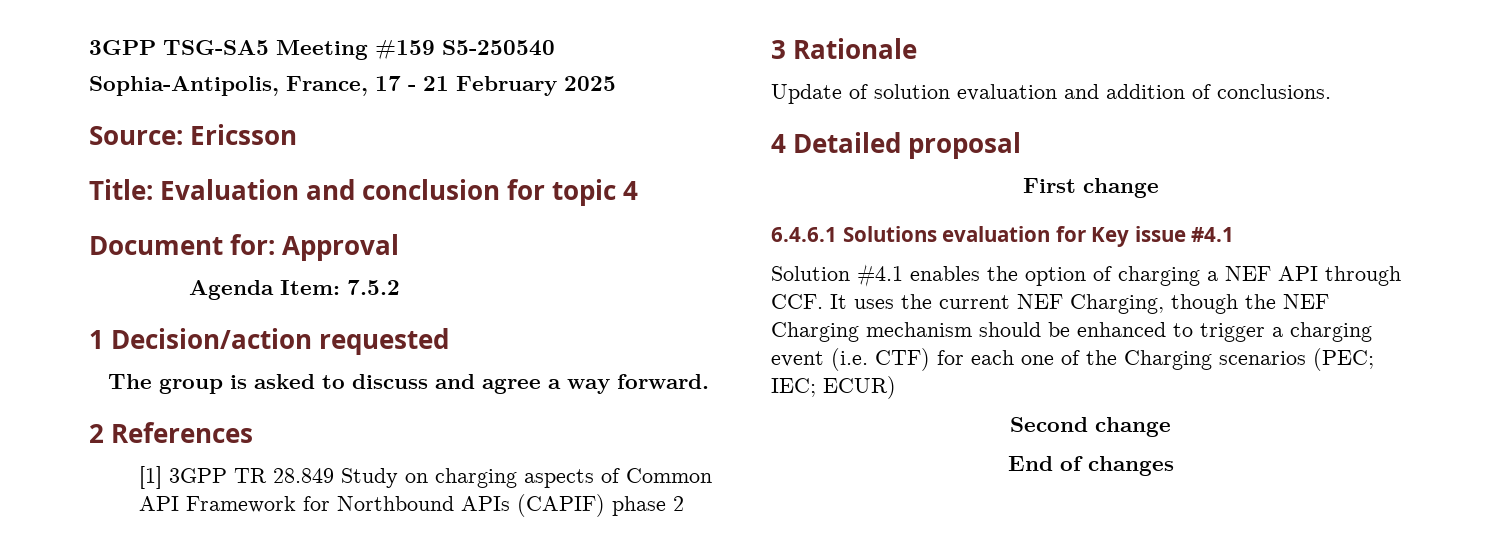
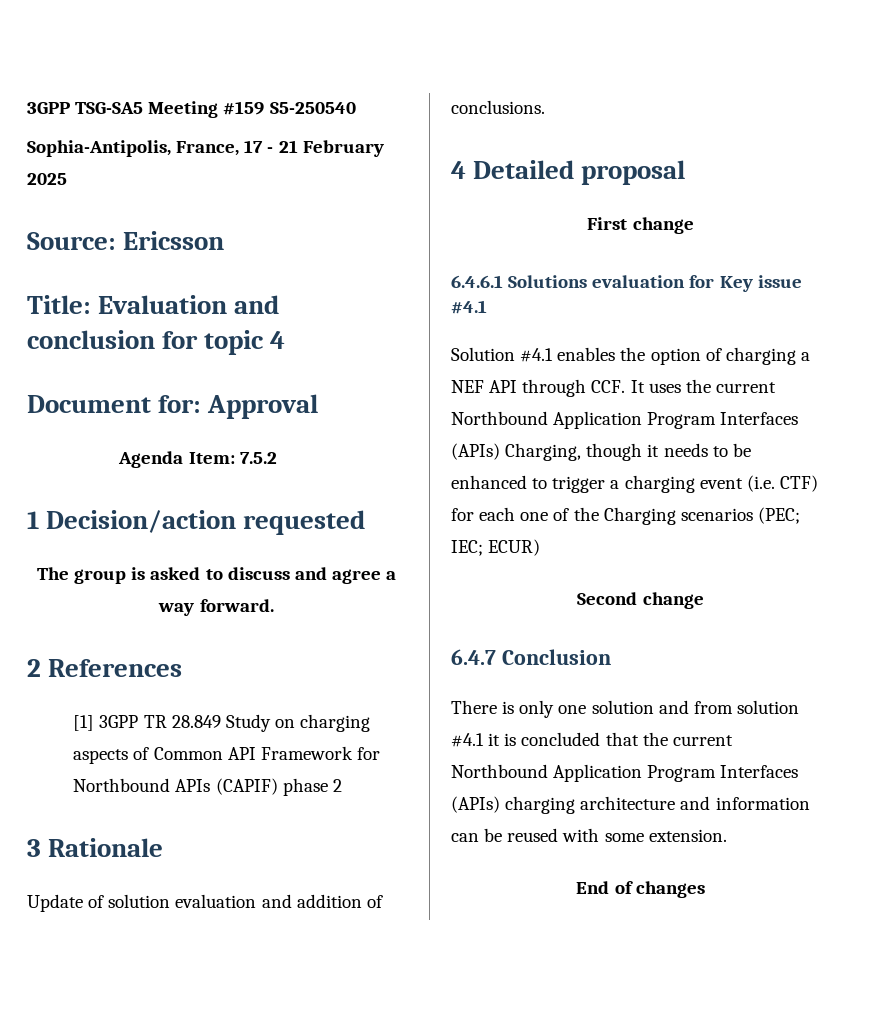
[1017,294,1329,314] [771,322,1041,342] NEF Charging, though the NEF Charging mechanism should -> [451,411,799,429] [451,443,728,461] Northbound Application Program Interfaces (APIs) Charging, though it needs to
(1171, 427) none -> [451,649,611,665] [451,700,799,718] [451,732,733,747] [451,764,799,782] [451,796,810,814] [451,828,727,842] // 6.4.7 Conclusion // There is only one solution and from solution #4.1 it is concluded that the current Northbound Application Program Interfaces (APIs) charging architecture and information can be reused with some extension.

